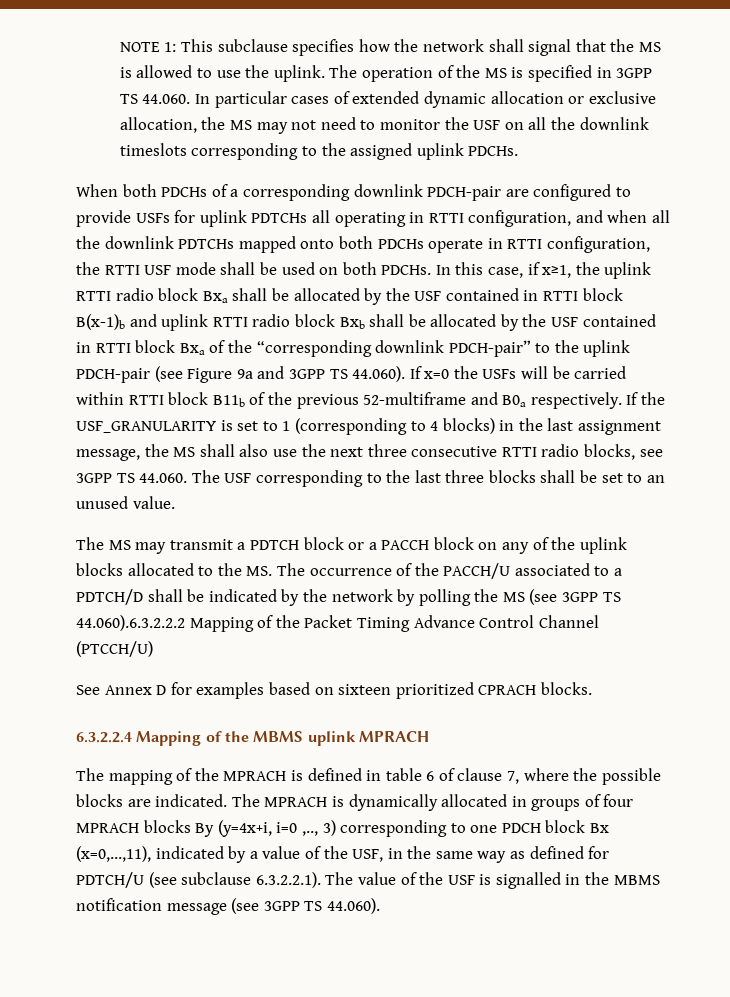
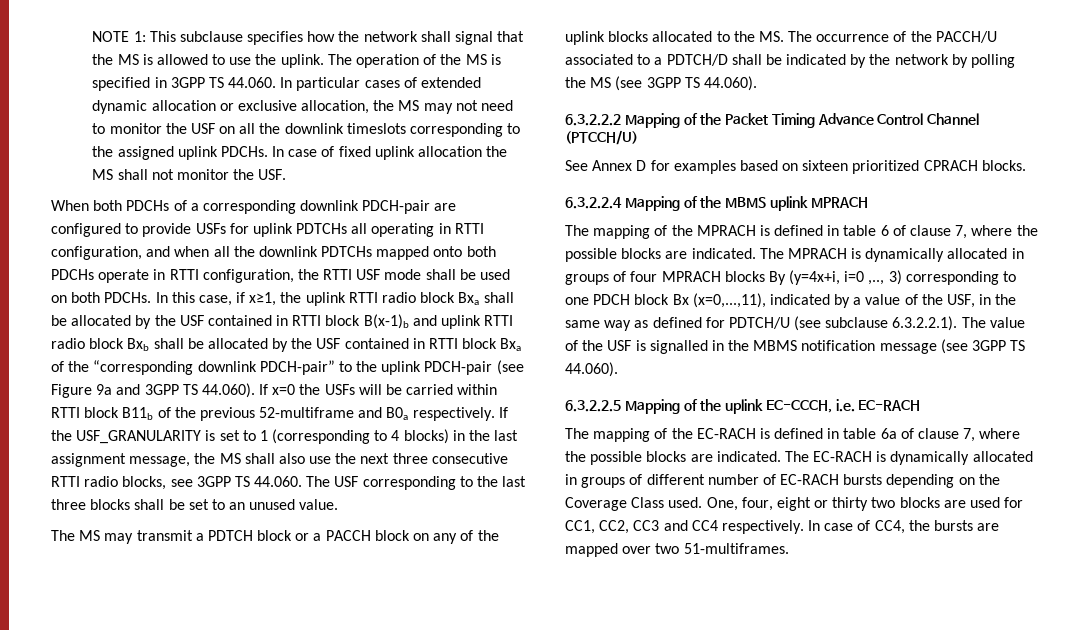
(519, 151) none -> [272,146,508,160] [92,169,287,180] In case of fixed uplink allocation the MS shall not monitor the USF.
[76,615,185,631] 44.060).6.3.2.2.2 -> [703,76,757,91] [565,114,621,126] 44.060). // 6.3.2.2.2
(380, 906) none -> [565,399,921,414] [565,428,1021,442] [565,451,1033,465] [565,474,1000,488] [565,497,1024,511] [565,520,1000,534] [565,543,789,557] // 6.3.2.2.5 Mapping of the uplink EC-CCCH, i.e. EC-RACH // The mapping of the EC-RACH is defined in table 6a of clause 7, where the possible blocks are indicated. The EC-RACH is dynamically allocated in groups of different number of EC-RACH bursts depending on the Coverage Class used. One, four, eight or thirty two blocks are used for CC1, CC2, CC3 and CC4 respectively. In case of CC4, the bursts are mapped over two 51-multiframes.

